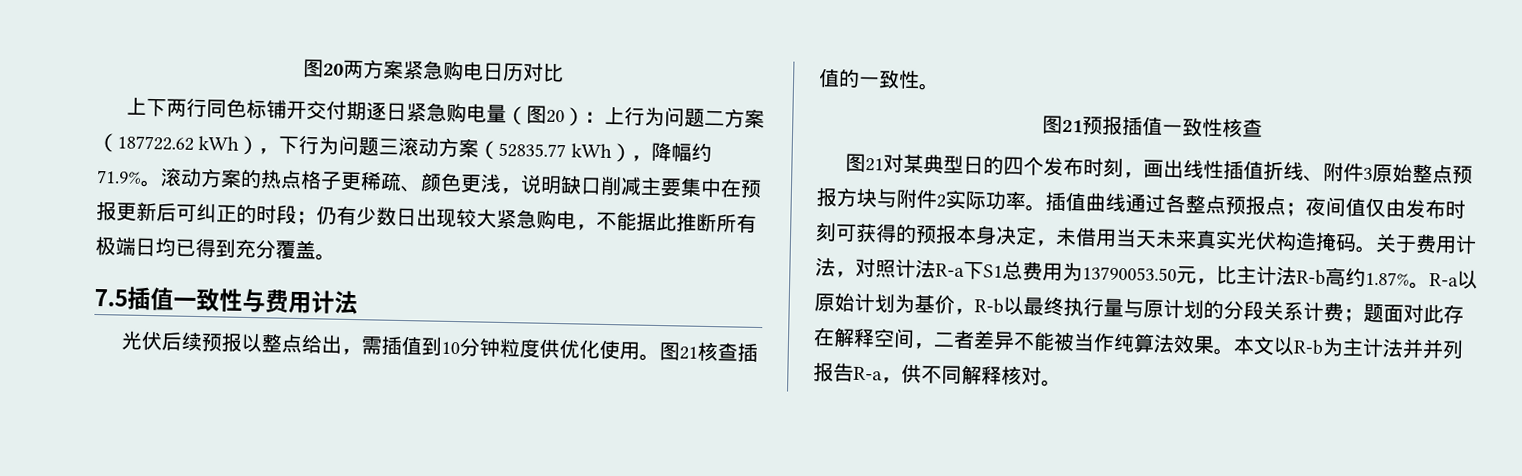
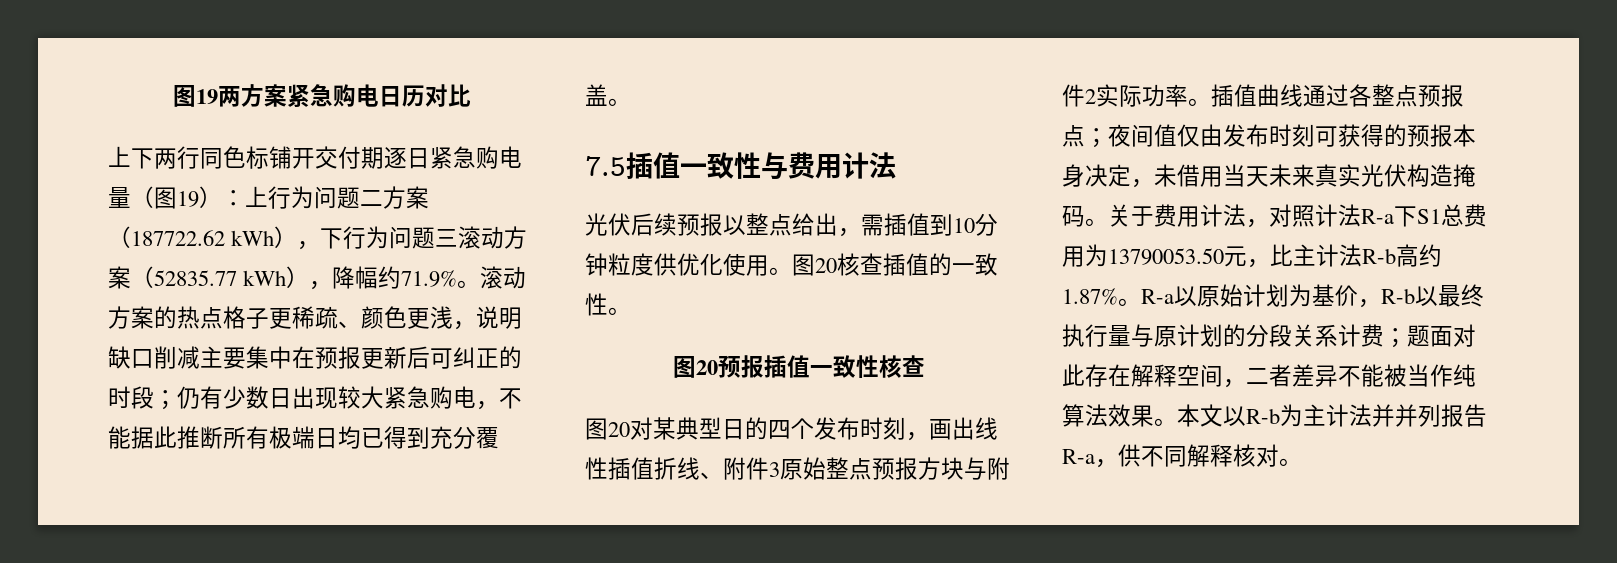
[303,59,344,78] 图20 -> [172,85,218,107] 图19
[546,109,566,124] 20 -> [177,191,199,207] 19
[679,346,699,360] 21 -> [815,258,837,273] 20
[1062,119,1083,133] 21 -> [695,360,718,375] 20
[865,158,885,172] 21 -> [608,422,630,437] 20

